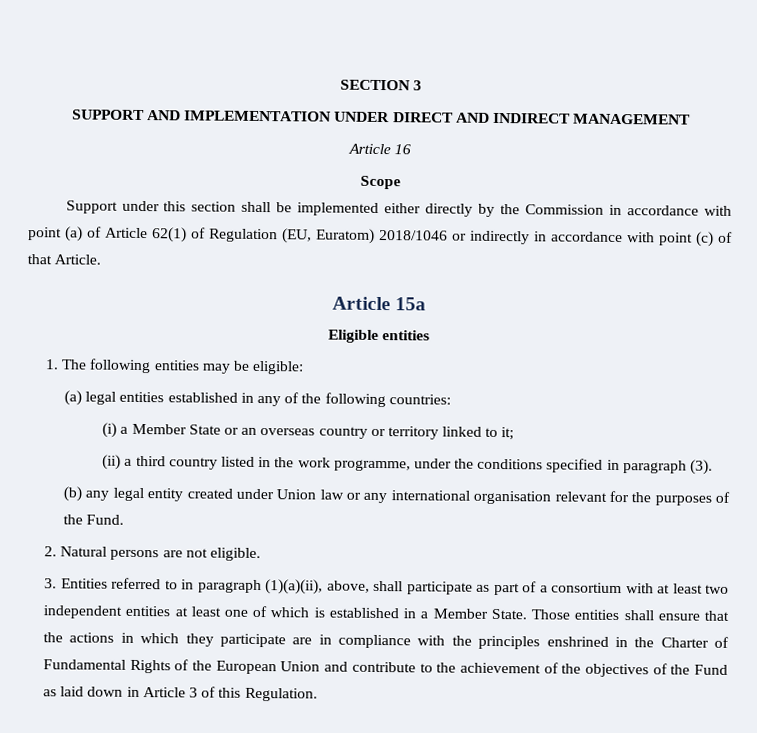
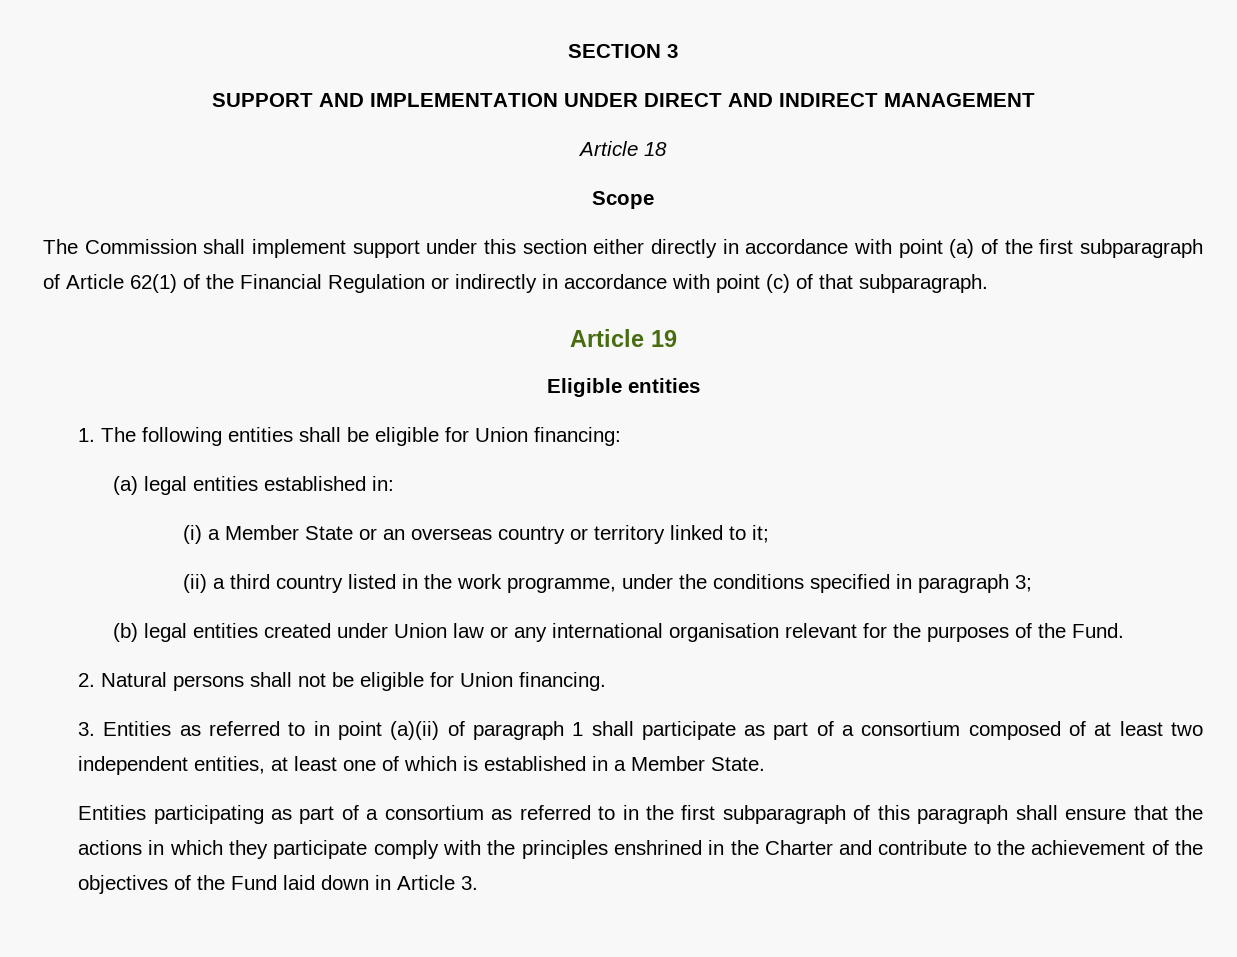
[394,144,412,155] 16 -> [644,142,667,156] 18
[65,200,605,217] Support under this section shall be implemented either directly by the Commission -> [43,239,717,258] The Commission shall implement support under this section either directly
[105,227,448,244] Article 62(1) of Regulation (EU, Euratom) 2018/1046 -> [1004,239,1203,258] [43,274,425,293] the first subparagraph of Article 62(1) of the Financial Regulation
[54,254,102,265] [331,296,427,311] Article. // Article 15a -> [859,274,988,293] [569,329,677,347] subparagraph. // Article 19
[201,360,305,375] [64,390,451,408] may be eligible: // (a) legal entities established in any of the following countries: -> [299,427,622,446] [113,476,395,495] shall be eligible for Union financing: // (a) legal entities established in:
[690,459,714,475] (3). -> [1015,575,1033,592] 3;
[85,487,184,502] any legal entity -> [144,623,259,642] legal entities
[162,547,261,562] are not eligible. -> [250,672,607,691] shall not be eligible for Union financing.
[111,577,370,595] referred to in paragraph (1)(a)(ii), above, -> [179,721,584,740] as referred to in point (a)(ii) of paragraph 1
[625,583,654,594] with -> [968,721,1087,740] composed of
[125,605,171,617] entities -> [194,756,266,774] entities,
[531,609,620,621] Those entities -> [78,805,1009,824] // Entities participating as part of a consortium as referred to in the first subparagraph of this paragraph
[292,634,412,649] are in compliance -> [373,840,439,859] comply
[713,636,729,648] [43,659,321,675] of Fundamental Rights of the European Union -> (833, 847) none
[43,689,58,697] as -> (278, 882) none
[188,686,318,702] 3 of this Regulation. -> [461,876,479,890] 3.

